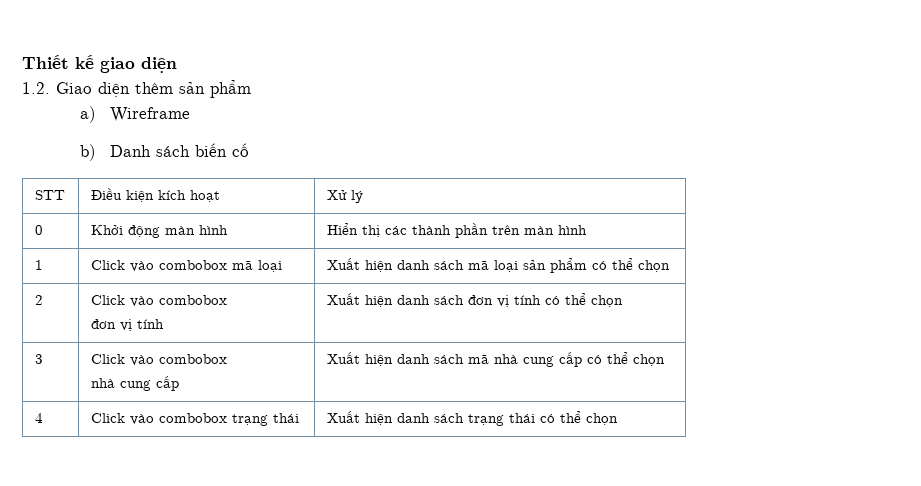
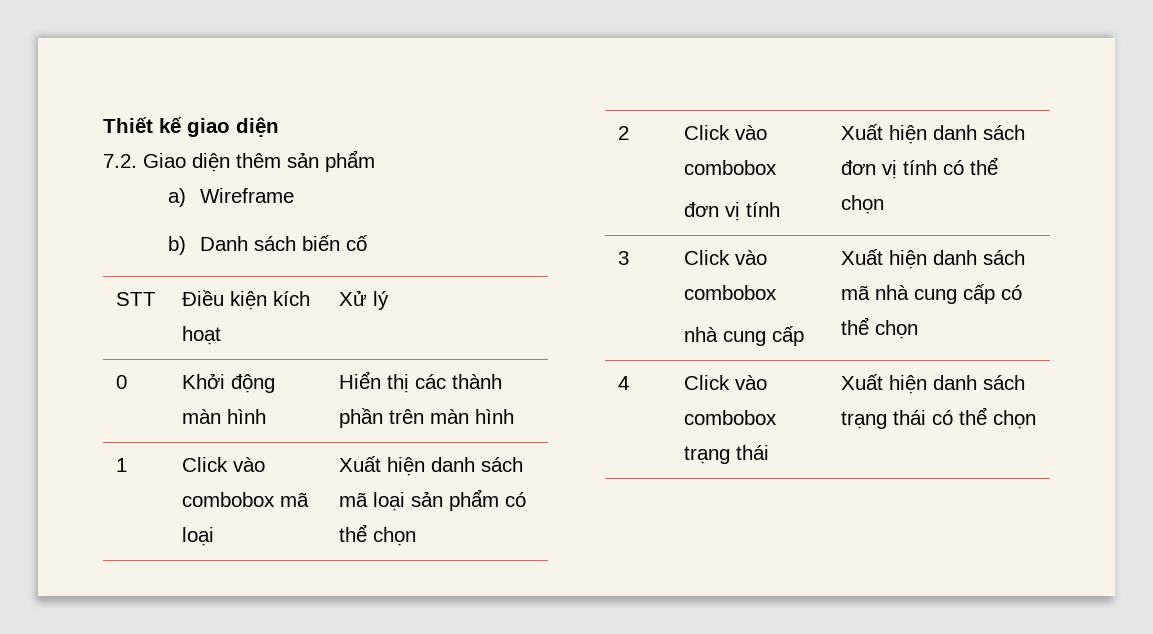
[22,82,50,94] 1.2. -> [103,154,137,168] 7.2.

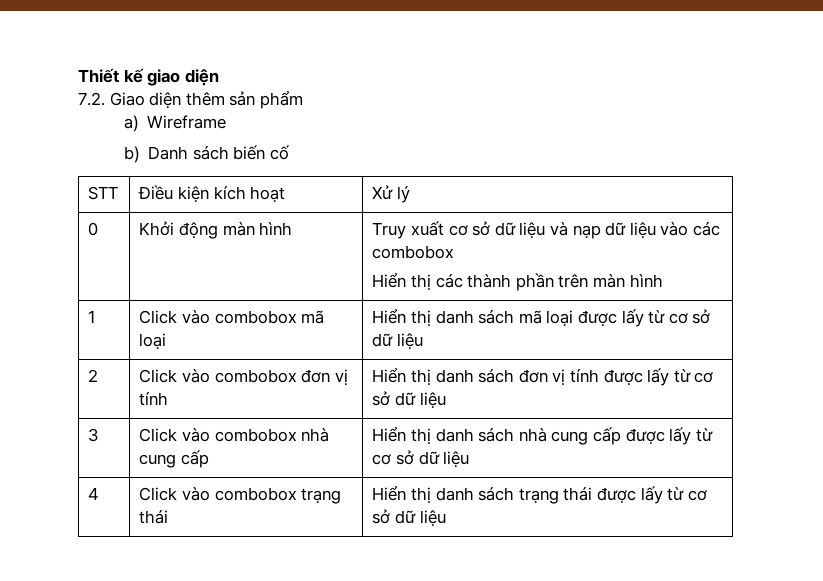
(266, 416) none -> [372,221,720,239] [372,245,455,259] Truy xuất cơ sở dữ liệu và nạp dữ liệu vào các combobox //
[338,456,425,476] Xuất hiện -> [372,309,432,326] Hiển thị
[410,489,526,511] [338,524,416,546] sản phẩm có thể chọn -> [578,309,711,327] [372,333,424,349] được lấy từ cơ sở dữ liệu
(777, 167) // -> (297, 376) none
[840,124,927,144] Xuất hiện -> [372,368,432,385] Hiển thị
[942,157,998,175] [840,195,884,214] có thể chọn -> [603,368,714,386] [372,391,446,408] được lấy từ cơ sở dữ liệu
(777, 292) // -> (297, 435) none
[840,249,1025,269] [840,284,1022,304] [840,317,918,339] Xuất hiện danh sách mã nhà cung cấp có thể chọn -> [372,427,713,445] [372,450,470,467] Hiển thị danh sách nhà cung cấp được lấy từ cơ sở dữ liệu
[840,374,927,394] Xuất hiện -> [372,486,432,503] Hiển thị
[931,407,1036,429] có thể chọn -> [597,486,707,504] [372,509,446,526] được lấy từ cơ sở dữ liệu

